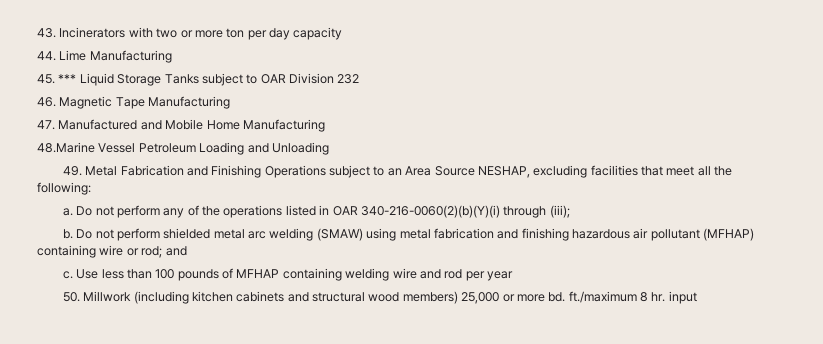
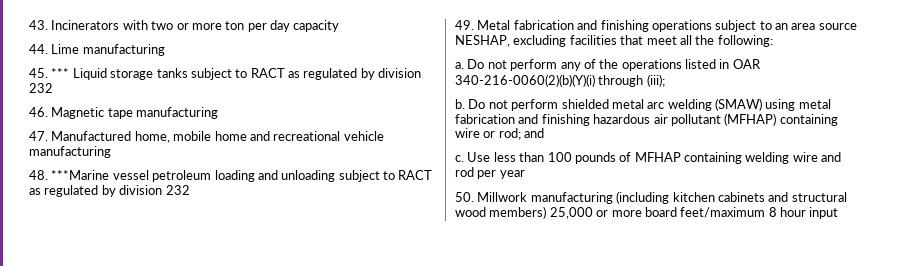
[89,50,172,63] Manufacturing -> [82,44,165,56] manufacturing
[117,73,334,86] Storage Tanks subject to OAR Division -> [110,68,422,80] storage tanks subject to RACT as regulated by division
[115,96,231,109] Tape Manufacturing -> [107,107,219,119] tape manufacturing
[140,119,325,132] [37,142,329,155] [62,165,326,178] and Mobile Home Manufacturing // 48.Marine Vessel Petroleum Loading and Unloading // 49. Metal Fabrication and Finishing Operations -> [134,131,384,143] [29,146,111,158] [29,170,433,182] [29,185,190,197] [455,20,712,32] home, mobile home and recreational vehicle manufacturing // 48. ***Marine vessel petroleum loading and unloading subject to RACT as regulated by division 232 // 49. Metal fabrication and finishing operations
[405,166,475,176] Area Source -> [791,23,857,30] area source
(132, 296) none -> [530,192,613,204] manufacturing
[548,291,666,303] bd. ft./maximum 8 hr. -> [644,207,806,218] board feet/maximum 8 hour

